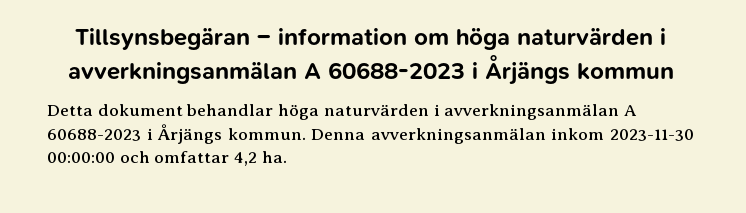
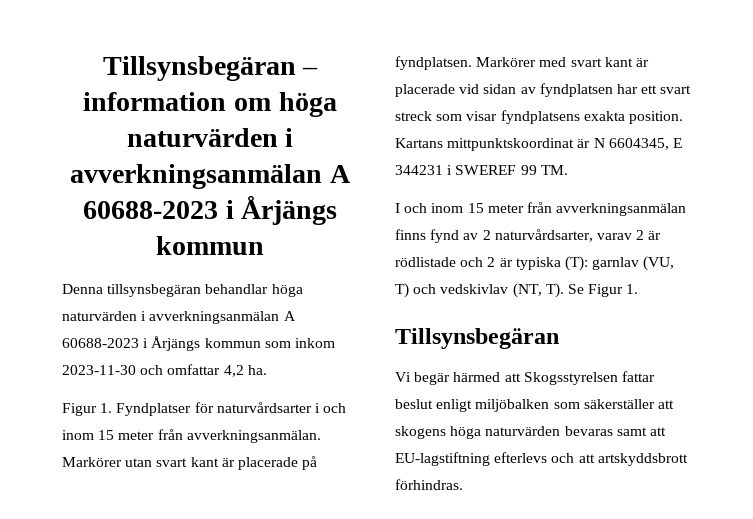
[47,104,183,116] Detta dokument -> [62,284,202,297] Denna tillsynsbegäran
[227,128,546,144] kommun. Denna avverkningsanmälan -> [204,338,291,348] kommun som
[47,152,115,163] 00:00:00 -> (136, 370) none
(287, 157) none -> [62,402,347,416] [62,429,321,443] [62,456,318,470] [395,56,649,70] [395,83,692,97] [395,110,683,124] [395,138,682,151] [395,165,568,175] [395,202,687,216] [395,229,662,243] [395,256,675,271] [395,283,639,298] [395,328,559,349] [395,371,655,385] [395,399,674,412] [395,426,666,439] [395,452,688,466] [395,479,463,490] // Figur 1. Fyndplatser för naturvårdsarter i och inom 15 meter från avverkningsanmälan. Markörer utan svart kant är placerade på fyndplatsen. Markörer med svart kant är placerade vid sidan av fyndplatsen har ett svart streck som visar fyndplatsens exakta position. Kartans mittpunktskoordinat är N 6604345, E 344231 i SWEREF 99 TM. // I och inom 15 meter från avverkningsanmälan finns fynd av 2 naturvårdsarter, varav 2 är rödlistade och 2 är typiska (T): garnlav (VU, T) och vedskivlav (NT, T). Se Figur 1. // Tillsynsbegäran // Vi begär härmed att Skogsstyrelsen fattar beslut enligt miljöbalken som säkerställer att skogens höga naturvärden bevaras samt att EU-lagstiftning efterlevs och att artskyddsbrott förhindras.

